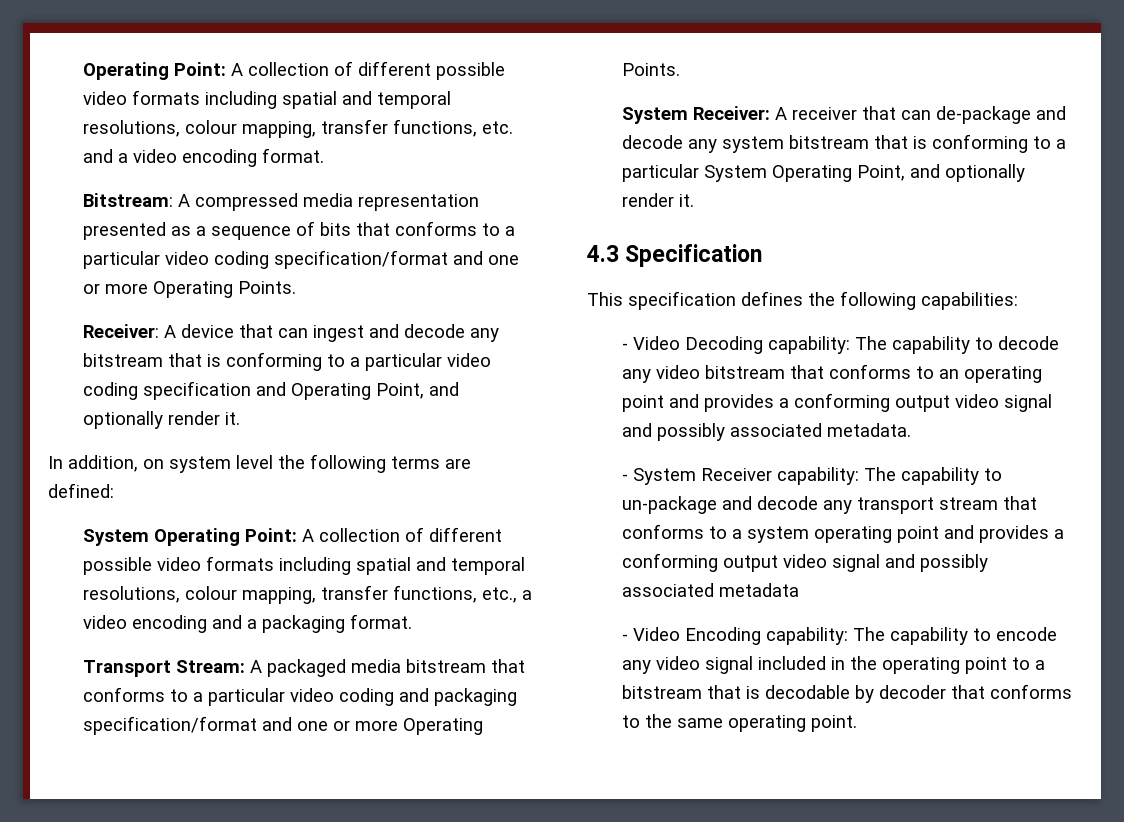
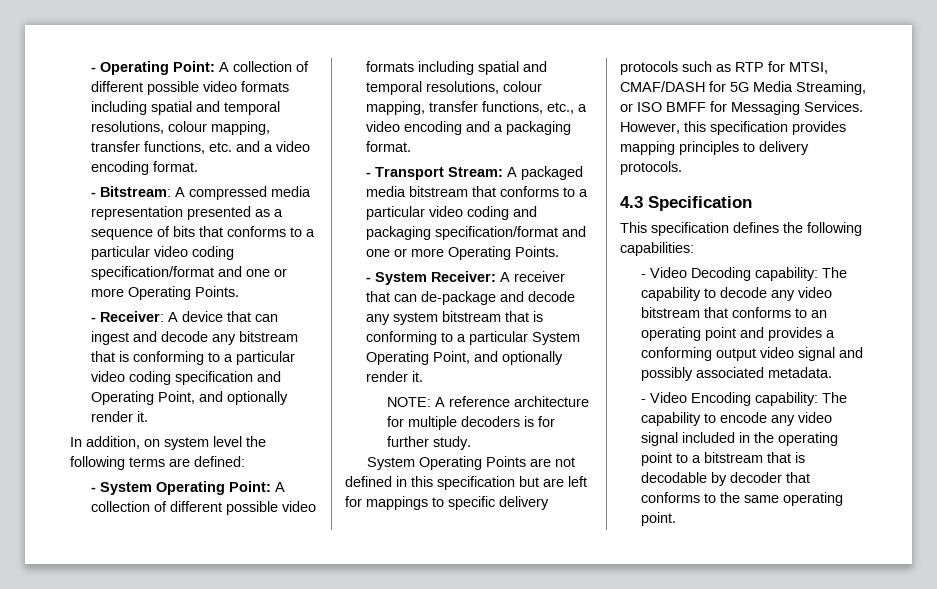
(82, 71) none -> [90,67,96,72] -
(324, 155) none -> [90,192,96,197] -
(296, 287) none -> [90,317,96,322] -
(114, 490) none -> [90,487,96,492] -
(412, 621) none -> [365,172,371,177] -
(680, 69) none -> [365,277,371,282] -
(694, 200) none -> [386,396,589,407] [386,416,555,430] [386,436,471,450] [366,456,575,470] [345,476,587,490] [345,496,549,510] [620,61,828,75] [620,81,866,95] [620,101,863,115] [620,121,846,135] [620,141,809,155] [620,161,682,175] // NOTE: A reference architecture for multiple decoders is for further study. // System Operating Points are not defined in this specification but are left for mappings to specific delivery protocols such as RTP for MTSI, CMAF/DASH for 5G Media Streaming, or ISO BMFF for Messaging Services. However, this specification provides mapping principles to delivery protocols.
[621,467,1002,485] [621,496,1037,514] [621,524,1064,543] [621,553,988,572] [621,583,799,597] // - System Receiver capability: The capability to un-package and decode any transport stream that conforms to a system operating point and provides a conforming output video signal and possibly associated metadata -> (832, 372) none

